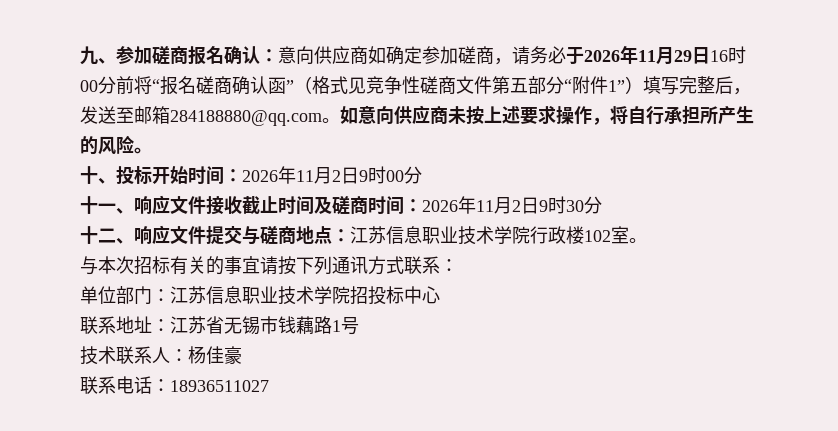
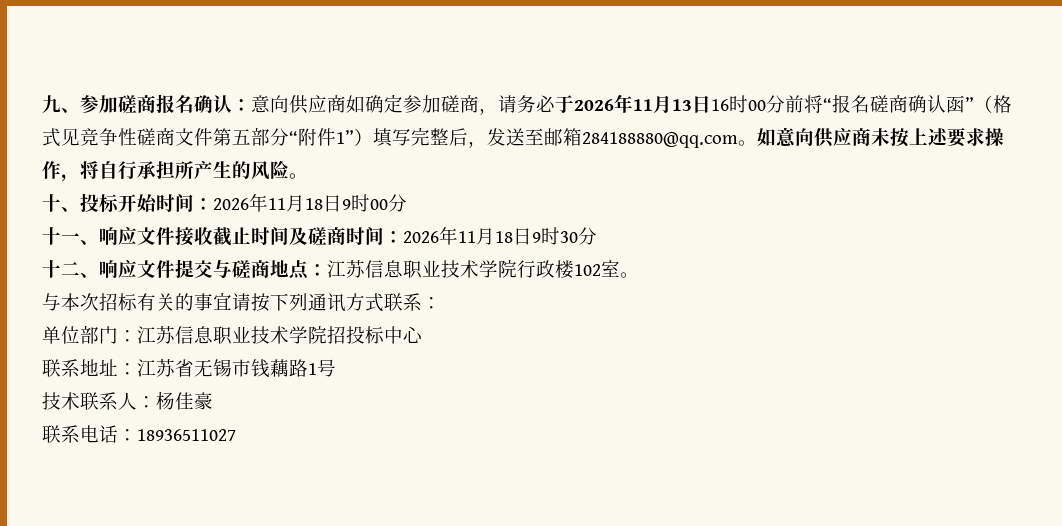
[674,50,692,62] 29 -> [672,99,692,111] 13
[332,170,341,182] 2 -> [305,198,323,210] 18
[512,200,521,212] 2 -> [495,231,513,243] 18

